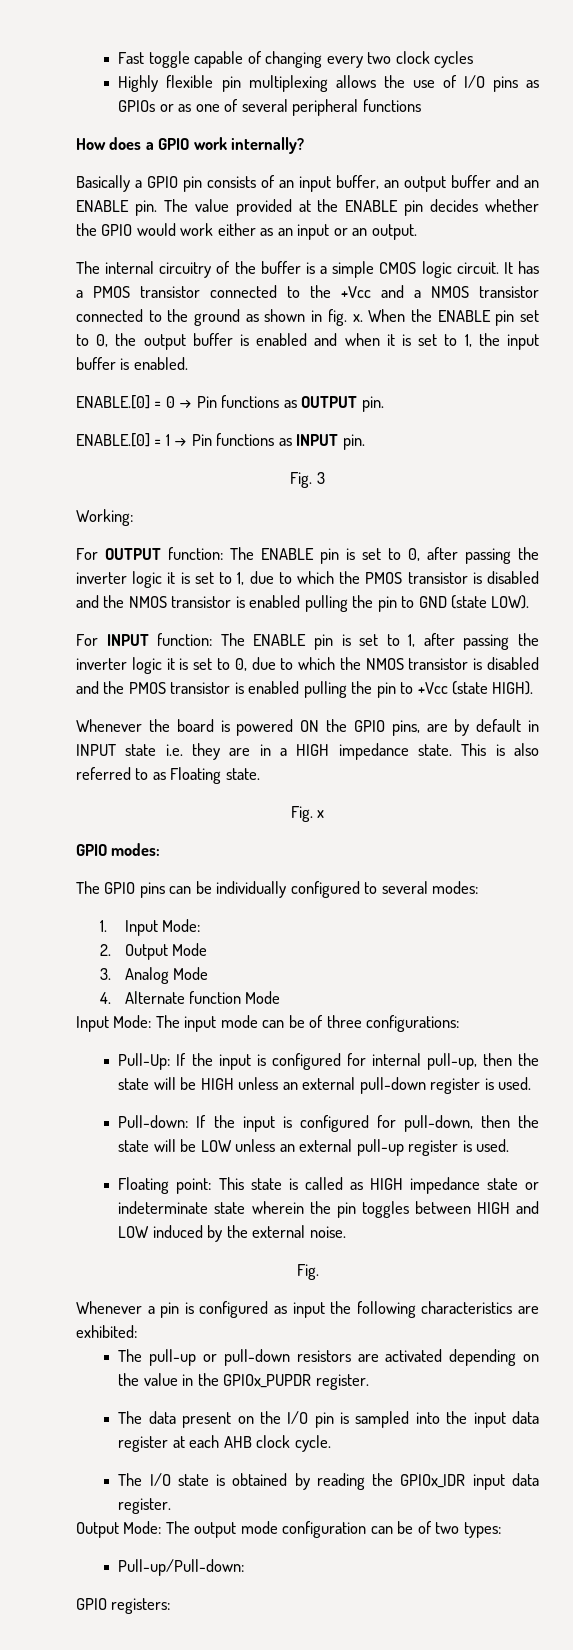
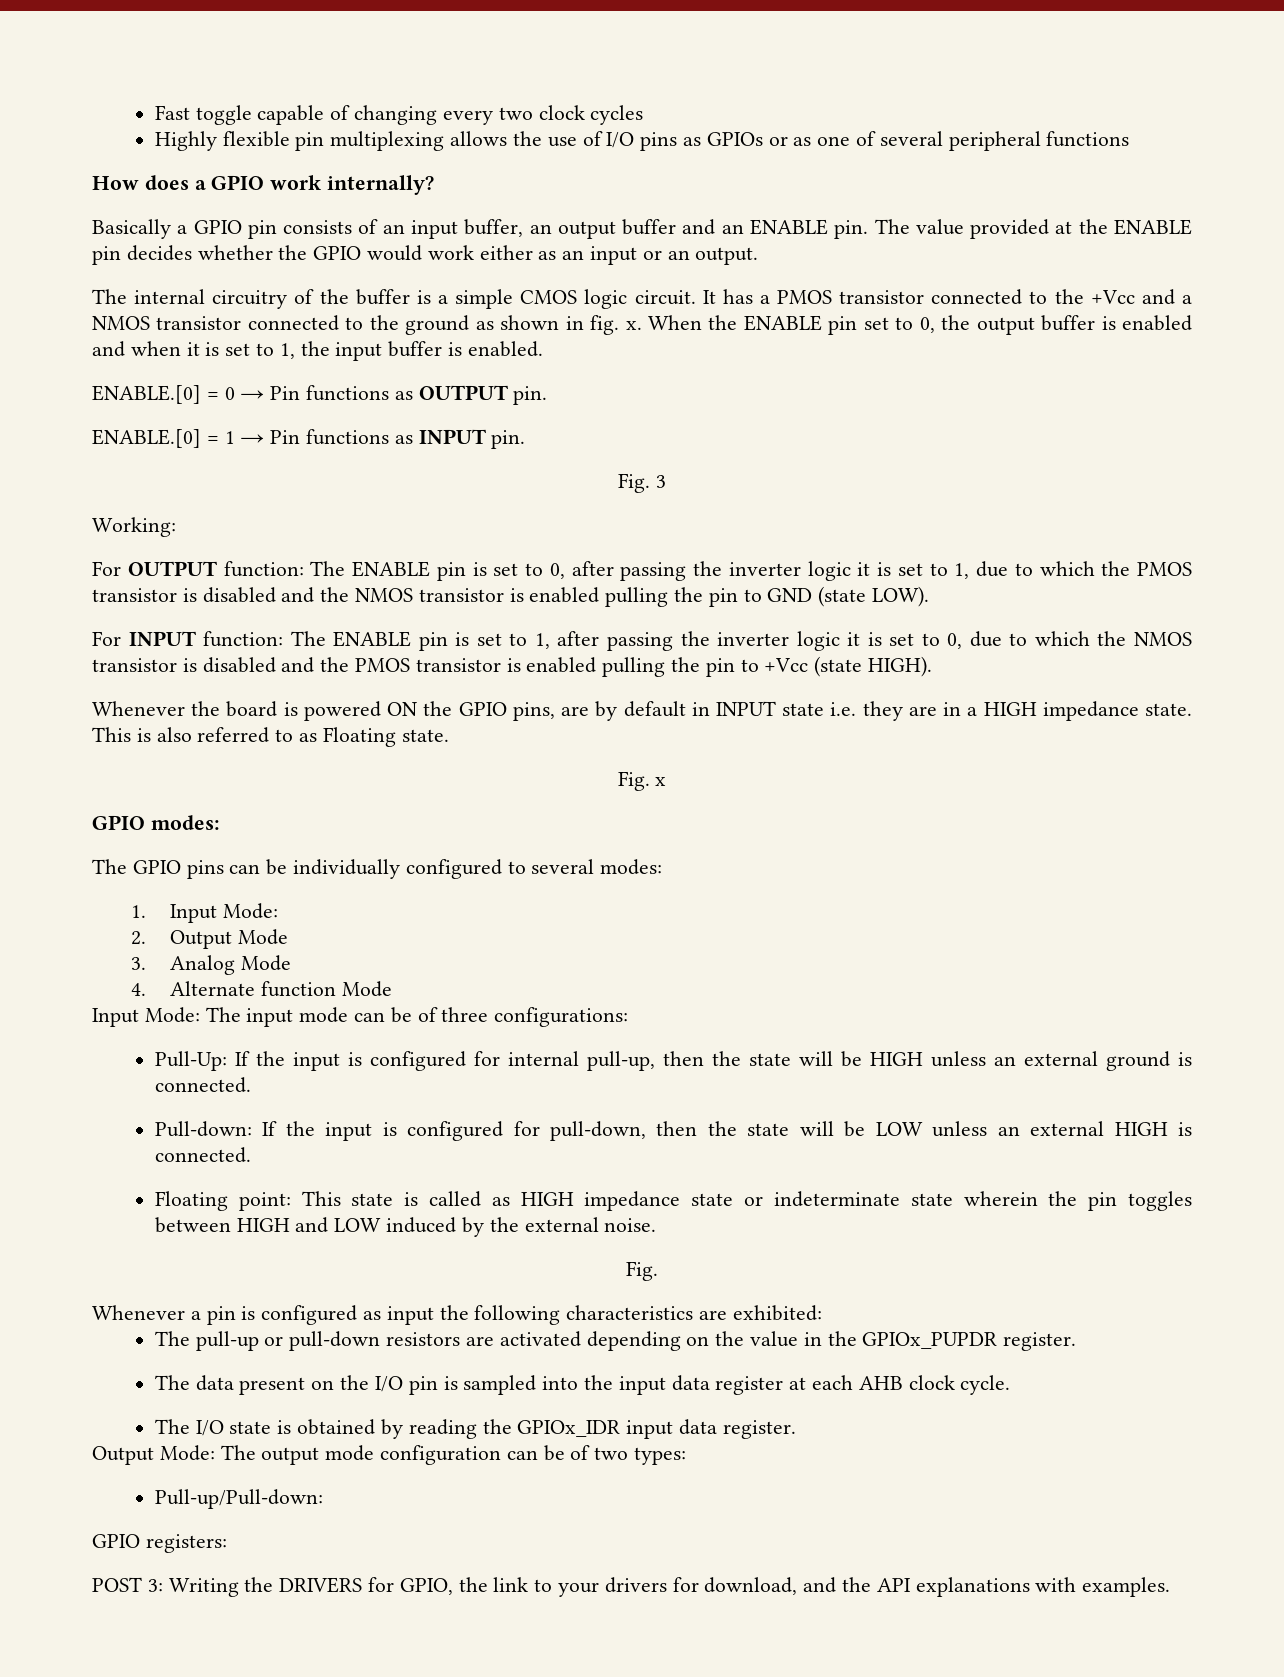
[359,1077,531,1094] pull-down register is used. -> [1105,1051,1192,1071] [154,1077,251,1093] ground is connected.
[356,1139,509,1156] pull-up register is used. -> [1114,1122,1192,1136] [154,1147,251,1163] HIGH is connected.
(171, 1606) none -> [92,1577,1171,1597] // POST 3: Writing the DRIVERS for GPIO, the link to your drivers for download, and the API explanations with examples.

